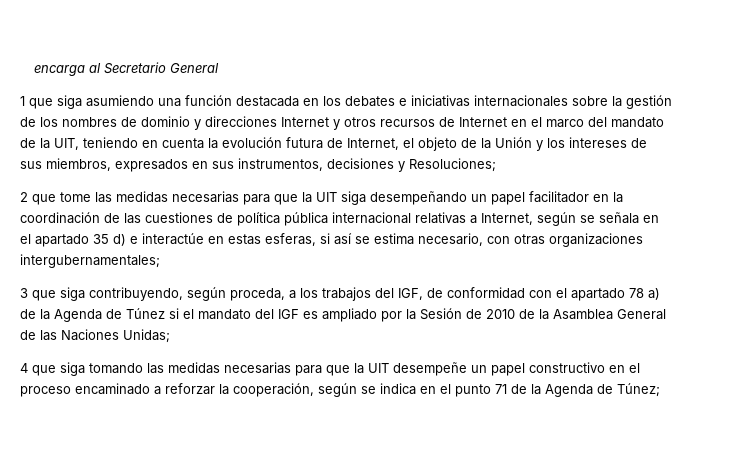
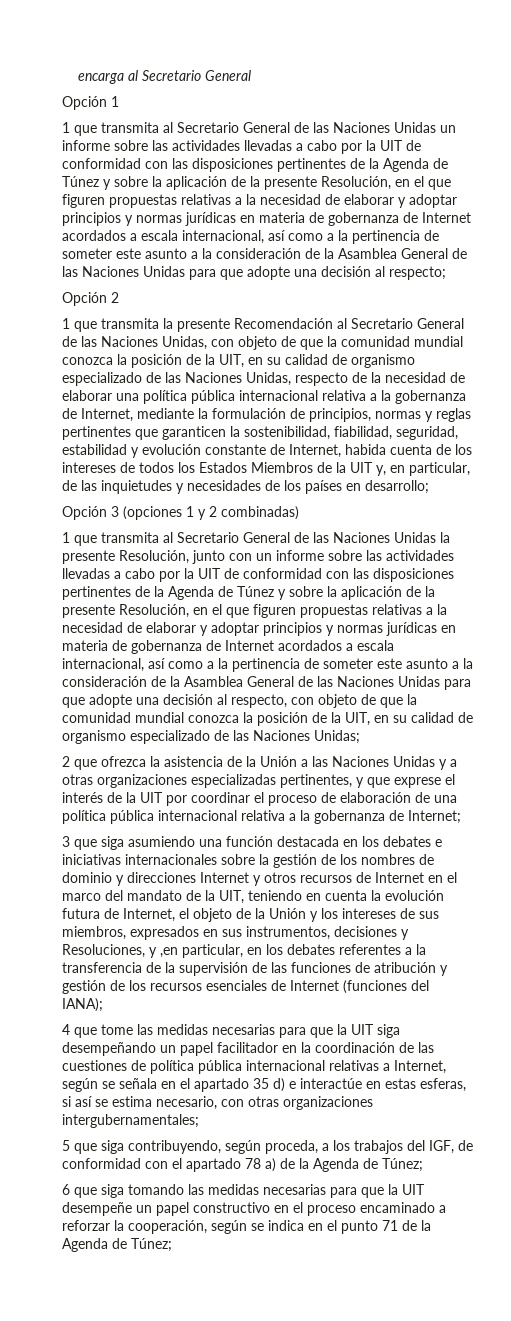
[20,96,25,106] 1 -> [62,96,119,110] [62,122,456,136] [62,140,421,154] [62,158,448,172] [62,176,451,190] [62,194,457,208] [62,212,471,226] [62,230,439,244] [62,248,467,259] [62,266,446,280] [62,292,119,306] [62,318,464,332] [62,336,463,350] [62,354,415,368] [62,372,465,386] [62,390,466,404] [62,408,471,422] [62,426,458,440] [62,444,472,458] [62,462,470,476] [62,480,429,494] [62,506,299,520] [62,532,450,546] [62,550,454,564] [62,568,454,582] [62,586,435,600] [62,604,447,618] [62,622,456,636] [62,640,394,654] [62,658,473,672] [62,676,471,690] [62,694,417,708] [62,712,473,726] [62,730,360,744] [62,756,457,770] [62,774,455,788] [62,792,457,806] [62,810,461,824] [62,836,70,847] Opción 1 // 1 que transmita al Secretario General de las Naciones Unidas un informe sobre las actividades llevadas a cabo por la UIT de conformidad con las disposiciones pertinentes de la Agenda de Túnez y sobre la aplicación de la presente Resolución, en el que figuren propuestas relativas a la necesidad de elaborar y adoptar principios y normas jurídicas en materia de gobernanza de Internet acordados a escala internacional, así como a la pertinencia de someter este asunto a la consideración de la Asamblea General de las Naciones Unidas para que adopte una decisión al respecto; // Opción 2 // 1 que transmita la presente Recomendación al Secretario General de las Naciones Unidas, con objeto de que la comunidad mundial conozca la posición de la UIT, en su calidad de organismo especializado de las Naciones Unidas, respecto de la necesidad de elaborar una política pública internacional relativa a la gobernanza de Internet, mediante la formulación de principios, normas y reglas pertinentes que garanticen la sostenibilidad, fiabilidad, seguridad, estabilidad y evolución constante de Internet, habida cuenta de los intereses de todos los Estados Miembros de la UIT y, en particular, de las inquietudes y necesidades de los países en desarrollo; // Opción 3 (opciones 1 y 2 combinadas) // 1 que transmita al Secretario General de las Naciones Unidas la presente Resolución, junto con un informe sobre las actividades llevadas a cabo por la UIT de conformidad con las disposiciones pertinentes de la Agenda de Túnez y sobre la aplicación de la presente Resolución, en el que figuren propuestas relativas a la necesidad de elaborar y adoptar principios y normas jurídicas en materia de gobernanza de Internet acordados a escala internacional, así como a la pertinencia de someter este asunto a la consideración de la Asamblea General de las Naciones Unidas para que adopte una decisión al respecto, con objeto de que la comunidad mundial conozca la posición de la UIT, en su calidad de organismo especializado de las Naciones Unidas; // 2 que ofrezca la asistencia de la Unión a las Naciones Unidas y a otras organizaciones especializadas pertinentes, y que exprese el interés de la UIT por coordinar el proceso de elaboración de una política pública internacional relativa a la gobernanza de Internet; // 3
[409,158,496,172] [20,192,28,202] Resoluciones; // 2 -> [62,944,426,958] [62,962,448,976] [62,980,429,994] [62,998,103,1012] [62,1024,70,1035] Resoluciones, y ,en particular, en los debates referentes a la transferencia de la supervisión de las funciones de atribución y gestión de los recursos esenciales de Internet (funciones del IANA); // 4
[20,288,28,298] 3 -> [62,1140,70,1151] 5
[126,308,666,322] [20,329,170,343] [20,363,28,373] Túnez si el mandato del IGF es ampliado por la Sesión de 2010 de la Asamblea General de las Naciones Unidas; // 4 -> [382,1158,423,1172] [62,1184,70,1195] Túnez; // 6

